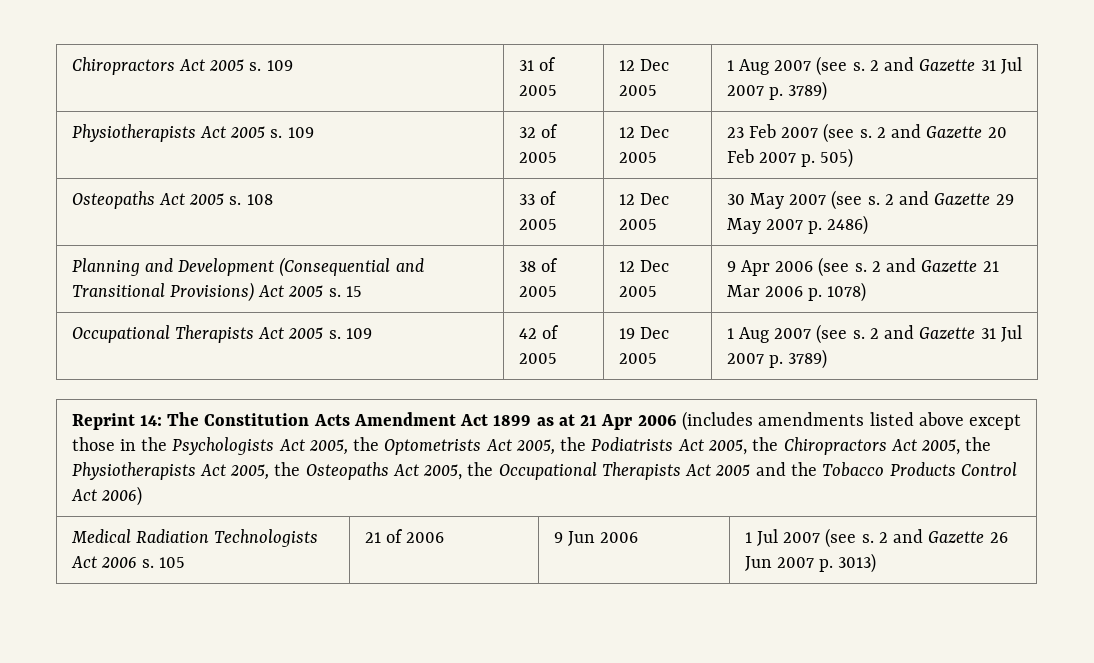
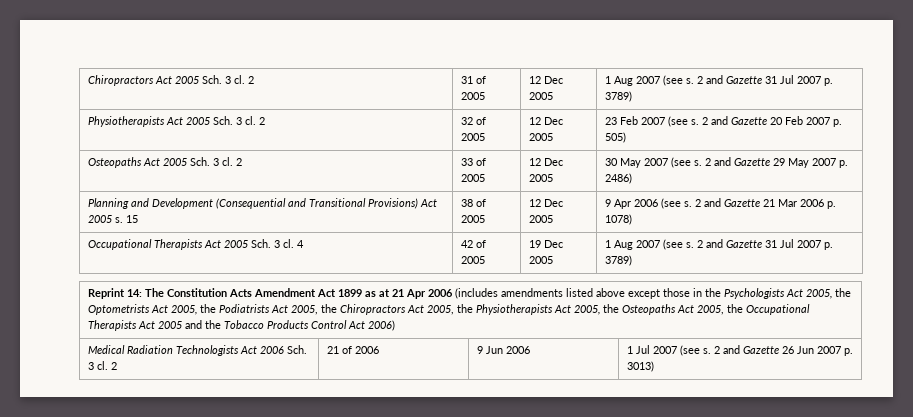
[249,60,293,71] s. 109 -> [201,75,254,84] Sch. 3 cl. 2
[270,127,314,138] s. 109 -> [212,116,265,125] Sch. 3 cl. 2
[229,194,273,205] s. 108 -> [189,157,242,166] Sch. 3 cl. 2
[328,328,372,339] s. 109 -> [250,239,304,248] Sch. 3 cl. 4
[142,557,186,568] s. 105 -> [286,345,307,354] [87,361,117,370] Sch. 3 cl. 2

